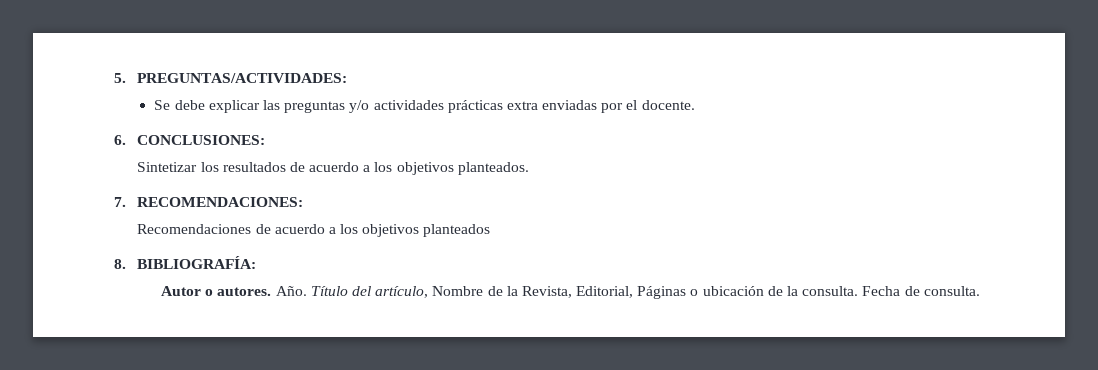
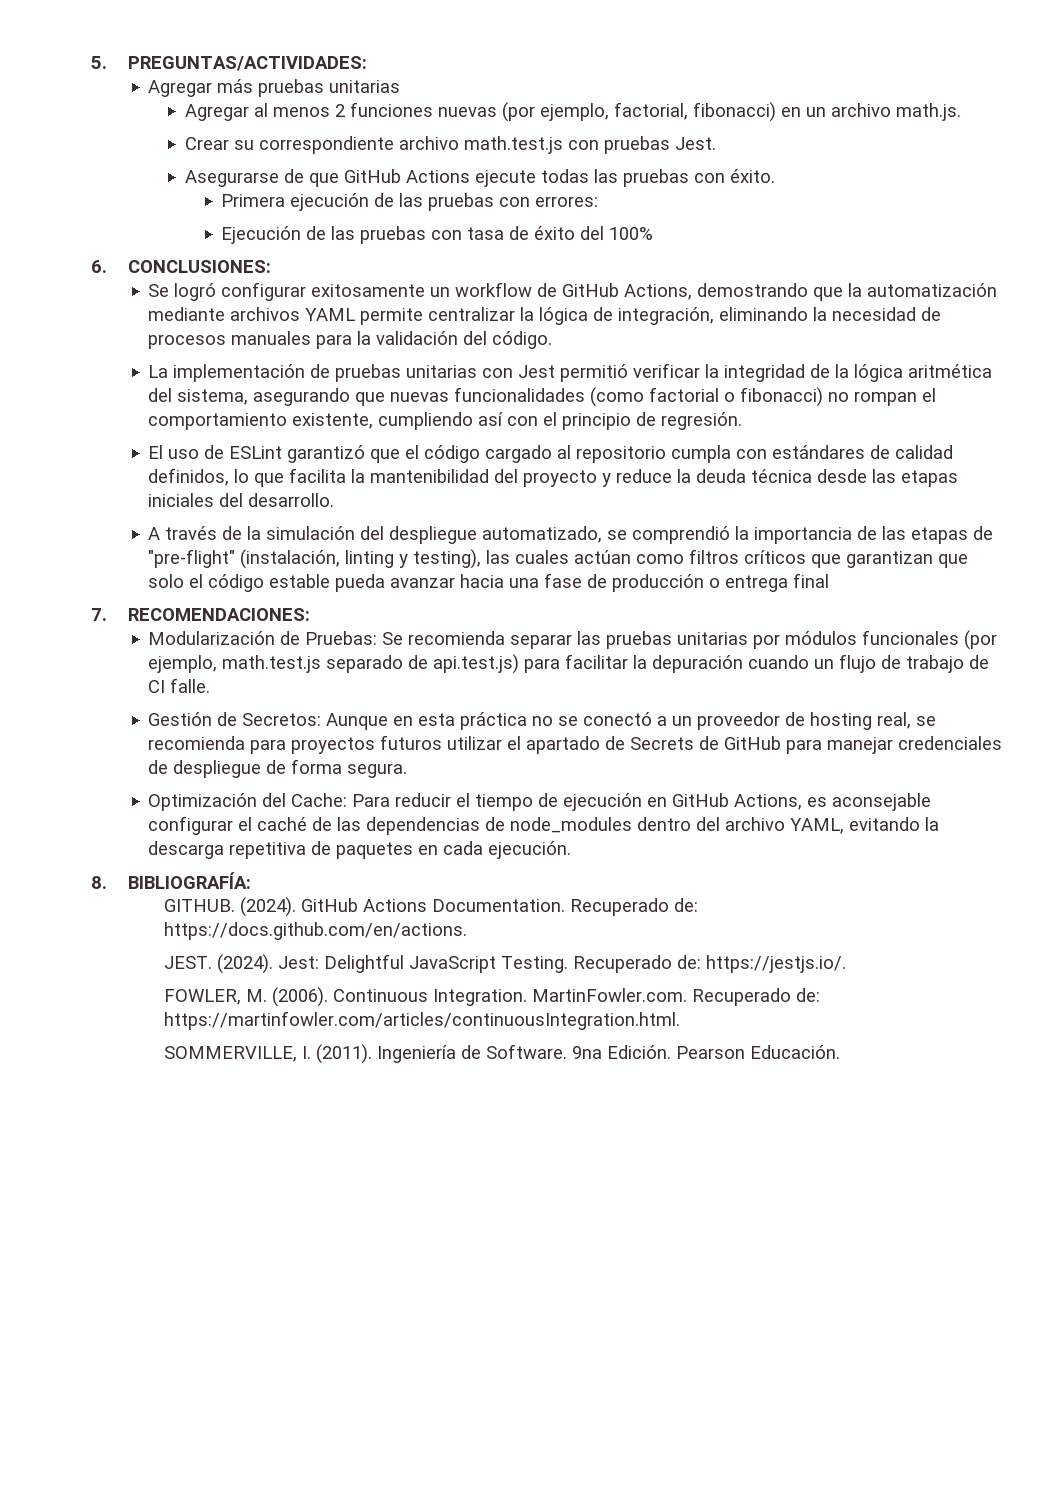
[154,100,695,113] [113,135,266,145] [137,162,529,175] [113,197,304,207] [137,224,491,237] [113,256,257,269] [161,286,980,299] Se debe explicar las preguntas y/o actividades prácticas extra enviadas por el docente. // 6. CONCLUSIONES: // Sintetizar los resultados de acuerdo a los objetivos planteados. // 7. RECOMENDACIONES: // Recomendaciones de acuerdo a los objetivos planteados // 8. BIBLIOGRAFÍA: // Autor o autores. Año. Título del artículo, Nombre de la Revista, Editorial, Páginas o ubicación de la consulta. Fecha de consulta. -> [148,79,401,97] [184,102,961,122] [184,136,716,154] [184,169,775,187] [221,193,599,211] [221,226,654,244] [91,260,271,273] [148,282,998,301] [148,307,942,325] [148,331,553,349] [148,363,993,382] [148,387,937,407] [148,412,743,430] [148,445,954,463] [148,468,959,487] [148,493,335,507] [148,526,994,544] [148,549,969,569] [148,573,830,592] [91,608,310,621] [148,630,998,650] [148,654,990,674] [148,678,211,693] [148,712,937,730] [148,735,1003,754] [148,759,408,778] [148,793,932,811] [148,816,940,835] [148,841,572,859] [91,872,251,889] [164,897,699,917] [164,922,468,940] [164,954,847,974] [164,987,821,1007] [164,1011,681,1030] [164,1044,841,1064] Agregar más pruebas unitarias // Agregar al menos 2 funciones nuevas (por ejemplo, factorial, fibonacci) en un archivo math.js. // Crear su correspondiente archivo math.test.js con pruebas Jest. // Asegurarse de que GitHub Actions ejecute todas las pruebas con éxito. // Primera ejecución de las pruebas con errores: // Ejecución de las pruebas con tasa de éxito del 100% // 6. CONCLUSIONES: // Se logró configurar exitosamente un workflow de GitHub Actions, demostrando que la automatización mediante archivos YAML permite centralizar la lógica de integración, eliminando la necesidad de procesos manuales para la validación del código. // La implementación de pruebas unitarias con Jest permitió verificar la integridad de la lógica aritmética del sistema, asegurando que nuevas funcionalidades (como factorial o fibonacci) no rompan el comportamiento existente, cumpliendo así con el principio de regresión. // El uso de ESLint garantizó que el código cargado al repositorio cumpla con estándares de calidad definidos, lo que facilita la mantenibilidad del proyecto y reduce la deuda técnica desde las etapas iniciales del desarrollo. // A través de la simulación del despliegue automatizado, se comprendió la importancia de las etapas de "pre-flight" (instalación, linting y testing), las cuales actúan como filtros críticos que garantizan que solo el código estable pueda avanzar hacia una fase de producción o entrega final // 7. RECOMENDACIONES: // Modularización de Pruebas: Se recomienda separar las pruebas unitarias por módulos funcionales (por ejemplo, math.test.js separado de api.test.js) para facilitar la depuración cuando un flujo de trabajo de CI falle. // Gestión de Secretos: Aunque en esta práctica no se conectó a un proveedor de hosting real, se recomienda para proyectos futuros utilizar el apartado de Secrets de GitHub para manejar credenciales de despliegue de forma segura. // Optimización del Cache: Para reducir el tiempo de ejecución en GitHub Actions, es aconsejable configurar el caché de las dependencias de node_modules dentro del archivo YAML, evitando la descarga repetitiva de paquetes en cada ejecución. // 8. BIBLIOGRAFÍA: // GITHUB. (2024). GitHub Actions Documentation. Recuperado de: https://docs.github.com/en/actions. // JEST. (2024). Jest: Delightful JavaScript Testing. Recuperado de: https://jestjs.io/. // FOWLER, M. (2006). Continuous Integration. MartinFowler.com. Recuperado de: https://martinfowler.com/articles/continuousIntegration.html. // SOMMERVILLE, I. (2011). Ingeniería de Software. 9na Edición. Pearson Educación.

